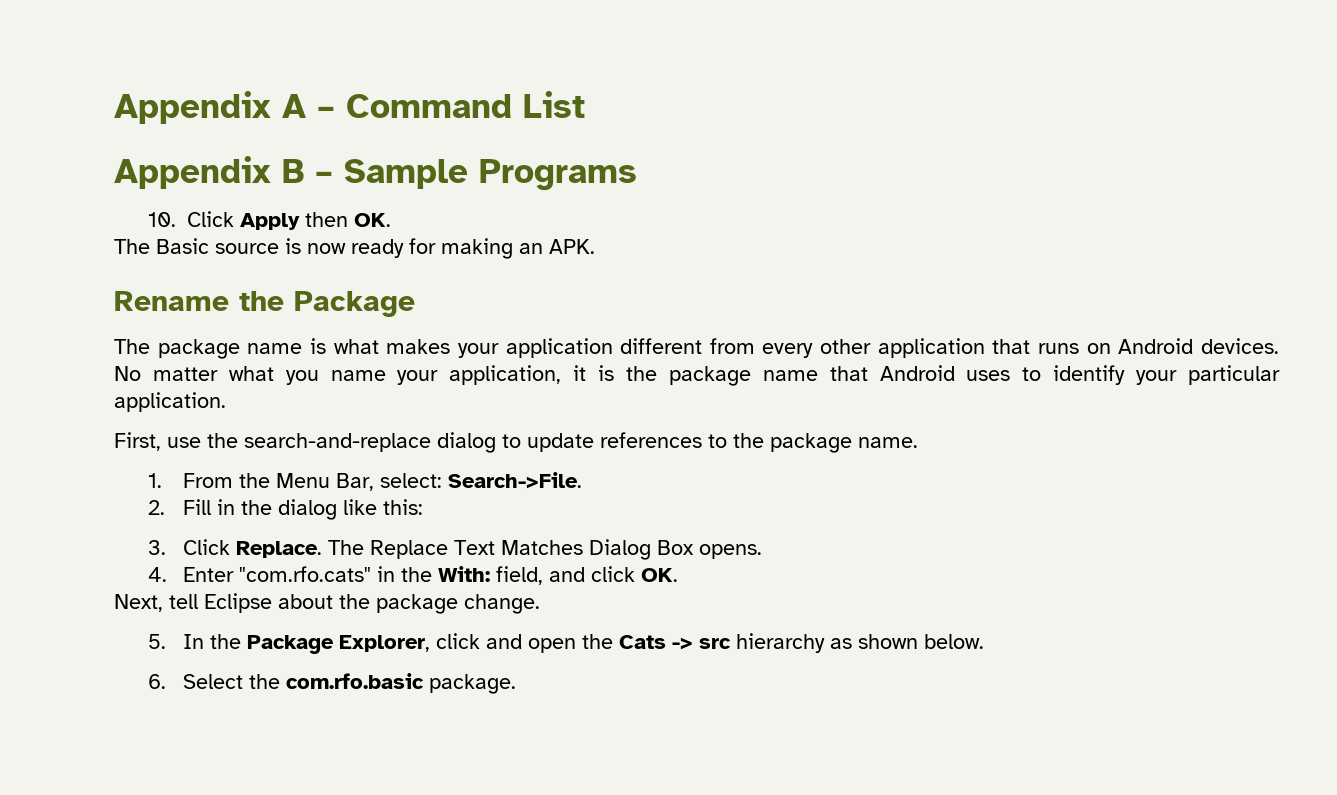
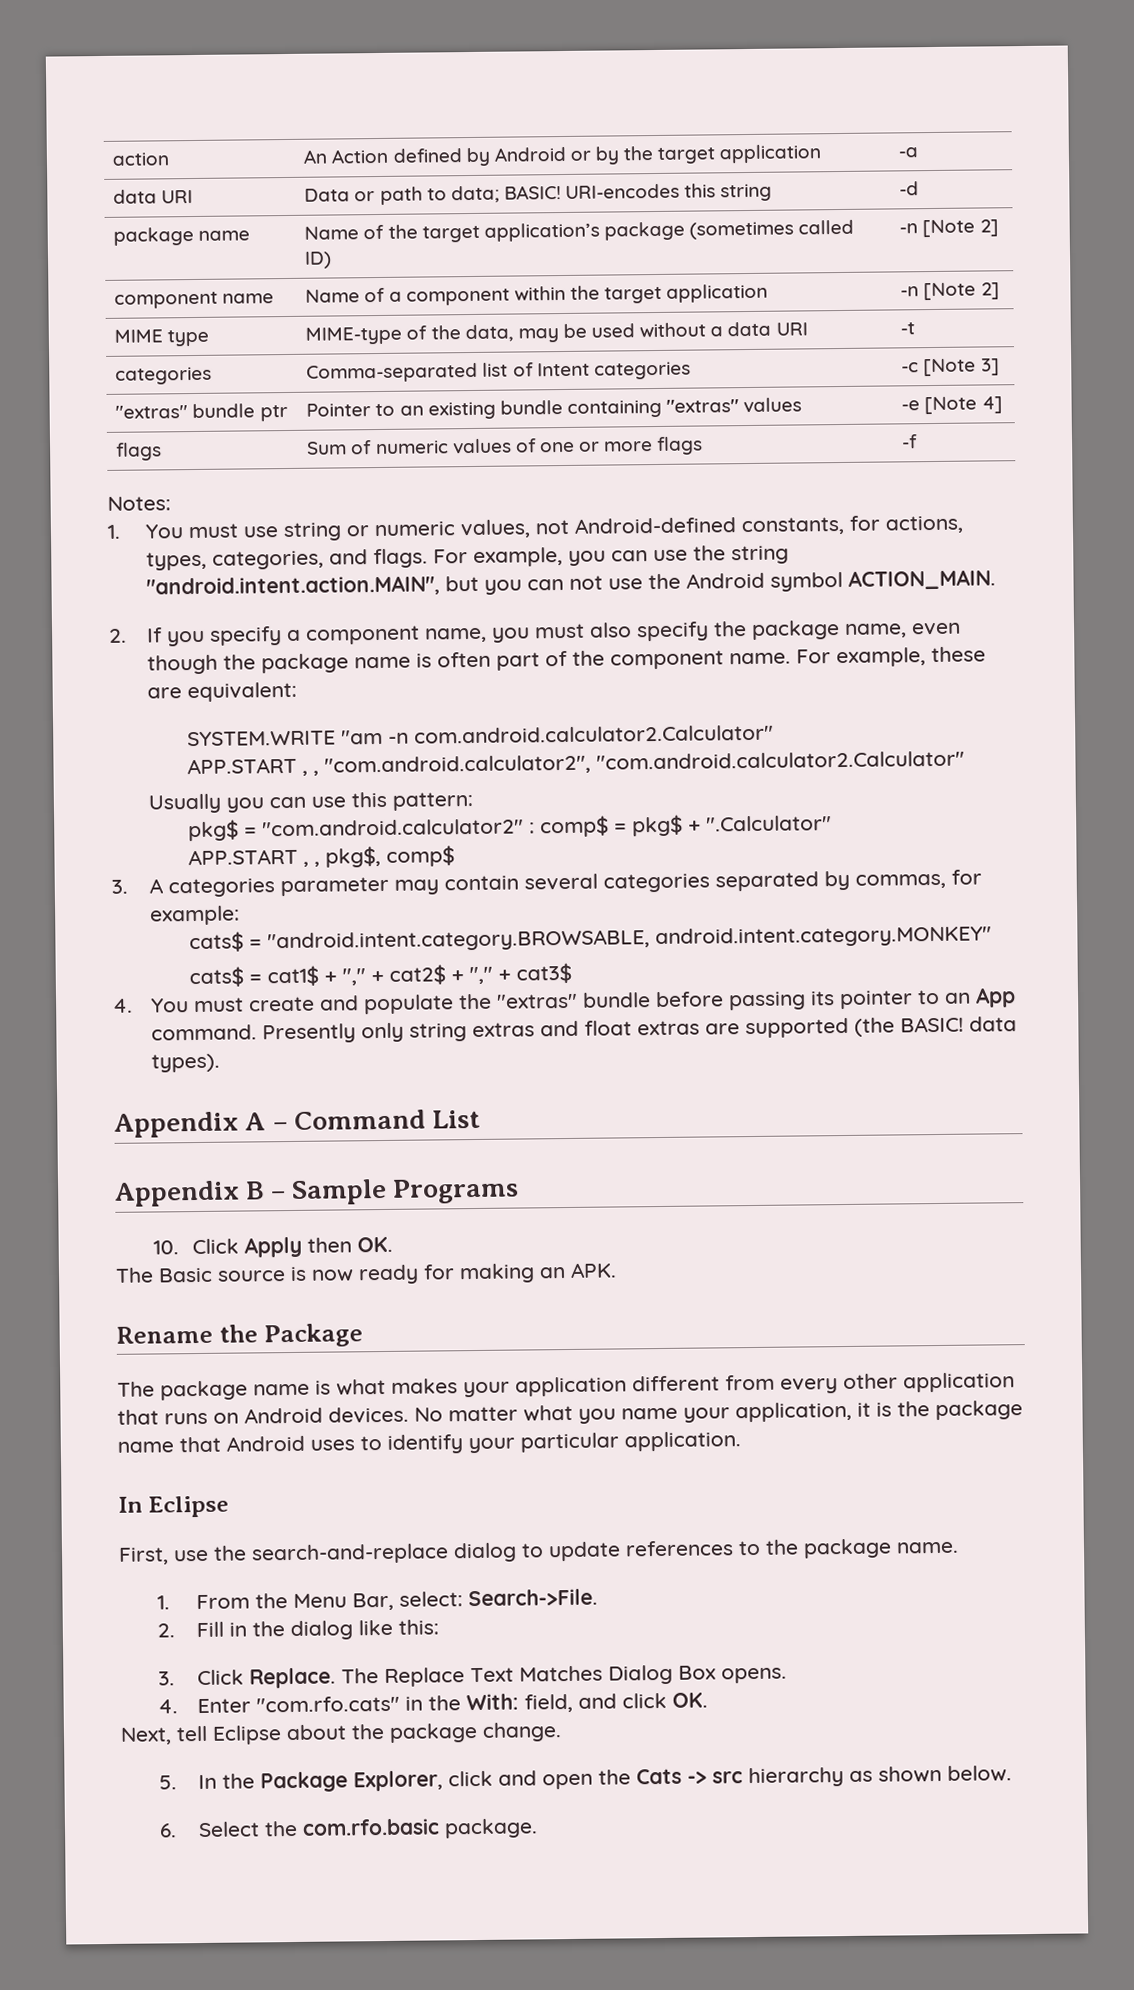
(114, 107) none -> [112,152,170,166] [303,144,823,167] [898,147,919,158] [113,189,194,204] [304,183,773,205] [899,181,920,196] [113,226,251,246] [304,219,855,243] [304,251,333,269] [899,219,999,238] [114,291,275,309] [305,283,769,306] [900,282,1000,301] [114,329,210,347] [305,321,808,345] [900,322,916,335] [115,366,213,385] [306,361,691,383] [901,358,1000,377] [115,403,288,422] [306,397,803,420] [901,396,1003,415] [115,442,163,461] [306,436,704,455] [901,434,919,449] [107,496,171,511] [107,515,965,542] [146,545,790,571] [146,569,997,598] [109,620,962,647] [147,646,987,675] [147,681,298,703] [186,724,774,747] [186,750,965,776] [148,791,474,814] [187,814,832,842] [187,845,455,868] [111,869,983,898] [150,905,241,926] [188,925,992,953] [188,962,572,988] [113,987,1017,1015] [151,1016,1018,1044] [151,1053,221,1073] action | An Action defined by Android or by the target application | -a // data URI | Data or path to data; BASIC! URI-encodes this string | -d // package name | Name of the target application’s package (sometimes called ID) | -n [Note 2] // component name | Name of a component within the target application | -n [Note 2] // MIME type | MIME-type of the data, may be used without a data URI | -t // categories | Comma-separated list of Intent categories | -c [Note 3] // "extras" bundle ptr | Pointer to an existing bundle containing "extras" values | -e [Note 4] // flags | Sum of numeric values of one or more flags | -f // Notes: // 1. You must use string or numeric values, not Android-defined constants, for actions, types, categories, and flags. For example, you can use the string "android.intent.action.MAIN", but you can not use the Android symbol ACTION_MAIN. // 2. If you specify a component name, you must also specify the package name, even though the package name is often part of the component name. For example, these are equivalent: // SYSTEM.WRITE "am -n com.android.calculator2.Calculator" // APP.START , , "com.android.calculator2", "com.android.calculator2.Calculator" // Usually you can use this pattern: // pkg$ = "com.android.calculator2" : comp$ = pkg$ + ".Calculator" // APP.START , , pkg$, comp$ // 3. A categories parameter may contain several categories separated by commas, for example: // cats$ = "android.intent.category.BROWSABLE, android.intent.category.MONKEY" // cats$ = cat1$ + "," + cat2$ + "," + cat3$ // 4. You must create and populate the "extras" bundle before passing its pointer to an App command. Presently only string extras and float extras are supported (the BASIC! data types). //
(226, 402) none -> [118,1495,230,1518] // In Eclipse

